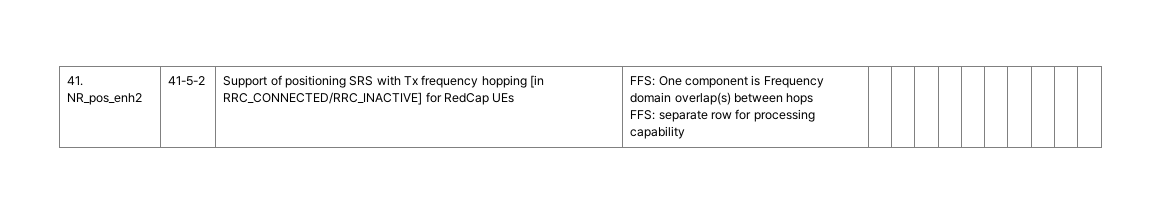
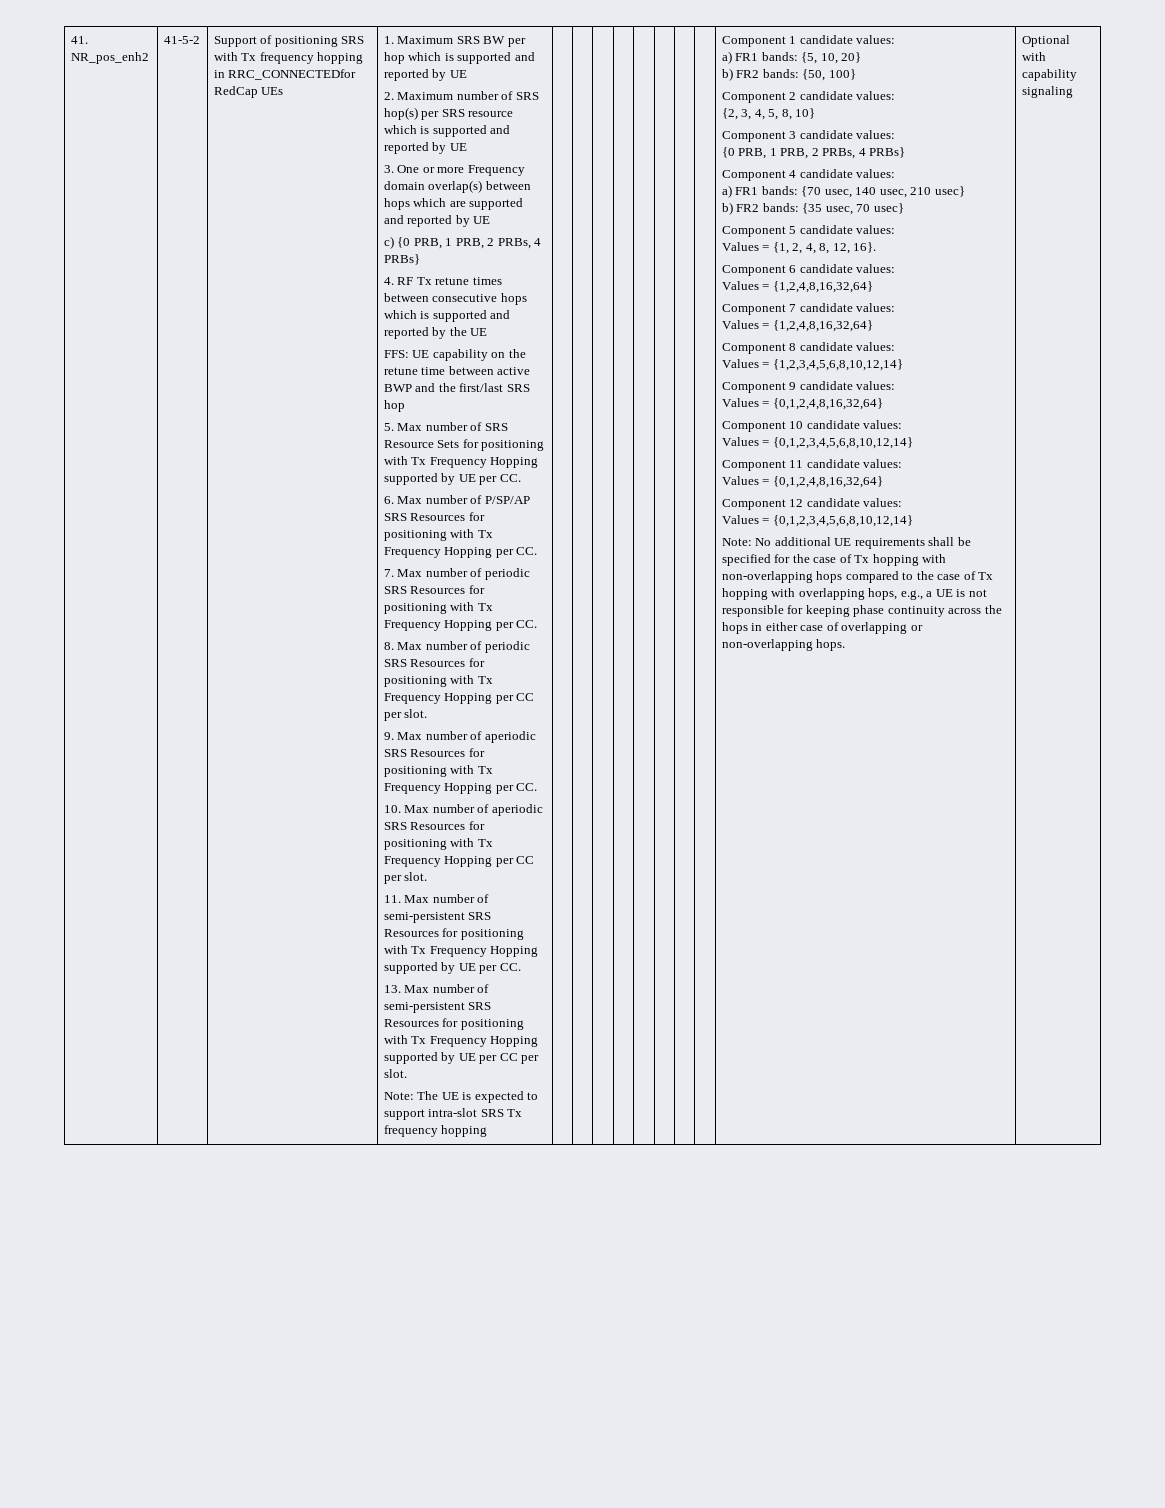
[530,75,545,88] [223,92,442,105] [in RRC_CONNECTED/RRC_INACTIVE] for -> [213,69,357,80] in RRC_CONNECTEDfor
[630,75,761,88] FFS: One component is -> [383,36,526,47] [383,52,535,64] [383,69,467,81] [383,91,539,100] [383,107,514,120] [383,125,511,137] [383,142,467,154] [383,165,465,173] 1. Maximum SRS BW per hop which is supported and reported by UE // 2. Maximum number of SRS hop(s) per SRS resource which is supported and reported by UE // 3. One or more
[630,109,815,122] [630,126,686,139] // FFS: separate row for processing capability | | | | | | | | | | -> [413,198,524,210] [383,215,491,227] [383,236,542,249] [383,254,420,265] [383,277,502,285] [383,293,527,305] [383,310,511,322] [383,327,488,339] [383,349,526,361] [383,366,531,375] [383,383,530,392] [383,400,405,412] [383,422,508,431] [383,439,545,451] [383,456,539,468] [383,473,521,485] [383,495,530,504] [383,512,485,521] [383,529,493,541] [383,547,538,558] [383,568,530,580] [383,585,485,594] [383,602,493,614] [383,620,538,631] [383,641,530,653] [383,658,485,667] [383,675,493,687] [383,693,535,704] [383,709,428,721] [383,731,536,743] [383,748,485,757] [383,765,493,777] [383,783,538,794] [383,804,543,816] [383,821,485,830] [383,838,493,850] [383,856,535,867] [383,872,428,884] [383,894,490,903] [383,912,492,923] [383,928,524,940] [383,945,539,957] [383,962,521,974] [383,984,490,993] [383,1002,492,1013] [383,1018,524,1030] [383,1035,539,1047] [383,1052,540,1064] [383,1069,407,1078] [383,1091,539,1103] [383,1108,523,1120] [383,1125,488,1137] [721,35,896,47] [721,51,862,64] [721,68,856,81] [721,91,896,103] [721,108,816,120] [721,130,896,142] [721,147,906,159] [721,169,896,181] [721,185,965,198] [721,202,904,215] [721,225,896,237] [721,242,877,254] [721,264,896,276] [721,281,873,293] [721,303,896,315] [721,320,873,332] [721,342,896,354] [721,359,903,371] [721,381,896,393] [721,398,883,410] [721,420,903,432] [721,437,913,449] [721,459,903,471] [721,476,883,488] [721,498,903,510] [721,515,913,527] [721,537,971,549] [721,554,947,566] [721,571,994,583] [721,588,987,600] [721,605,1002,617] [721,622,923,634] [721,639,846,651] [1021,35,1070,47] [1021,52,1046,61] [1021,69,1077,81] [1021,86,1073,98] which are supported and reported by UE // c) {0 PRB, 1 PRB, 2 PRBs, 4 PRBs} // 4. RF Tx retune times between consecutive hops which is supported and reported by the UE // FFS: UE capability on the retune time between active BWP and the first/last SRS hop // 5. Max number of SRS Resource Sets for positioning with Tx Frequency Hopping supported by UE per CC. // 6. Max number of P/SP/AP SRS Resources for positioning with Tx Frequency Hopping per CC. // 7. Max number of periodic SRS Resources for positioning with Tx Frequency Hopping per CC. // 8. Max number of periodic SRS Resources for positioning with Tx Frequency Hopping per CC per slot. // 9. Max number of aperiodic SRS Resources for positioning with Tx Frequency Hopping per CC. // 10. Max number of aperiodic SRS Resources for positioning with Tx Frequency Hopping per CC per slot. // 11. Max number of semi-persistent SRS Resources for positioning with Tx Frequency Hopping supported by UE per CC. // 13. Max number of semi-persistent SRS Resources for positioning with Tx Frequency Hopping supported by UE per CC per slot. // Note: The UE is expected to support intra-slot SRS Tx frequency hopping | | | | | | | | | Component 1 candidate values: // a) FR1 bands: {5, 10, 20} // b) FR2 bands: {50, 100} // Component 2 candidate values: // {2, 3, 4, 5, 8, 10} // Component 3 candidate values: // {0 PRB, 1 PRB, 2 PRBs, 4 PRBs} // Component 4 candidate values: // a) FR1 bands: {70 usec, 140 usec, 210 usec} // b) FR2 bands: {35 usec, 70 usec} // Component 5 candidate values: // Values = {1, 2, 4, 8, 12, 16}. // Component 6 candidate values: // Values = {1,2,4,8,16,32,64} // Component 7 candidate values: // Values = {1,2,4,8,16,32,64} // Component 8 candidate values: // Values = {1,2,3,4,5,6,8,10,12,14} // Component 9 candidate values: // Values = {0,1,2,4,8,16,32,64} // Component 10 candidate values: // Values = {0,1,2,3,4,5,6,8,10,12,14} // Component 11 candidate values: // Values = {0,1,2,4,8,16,32,64} // Component 12 candidate values: // Values = {0,1,2,3,4,5,6,8,10,12,14} // Note: No additional UE requirements shall be specified for the case of Tx hopping with non-overlapping hops compared to the case of Tx hopping with overlapping hops, e.g., a UE is not responsible for keeping phase continuity across the hops in either case of overlapping or non-overlapping hops. | Optional with capability signaling

